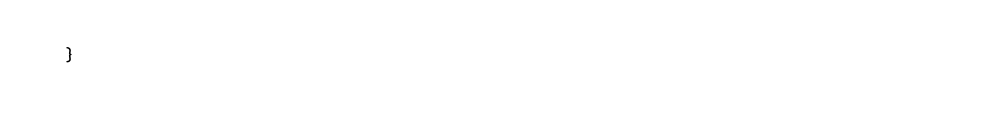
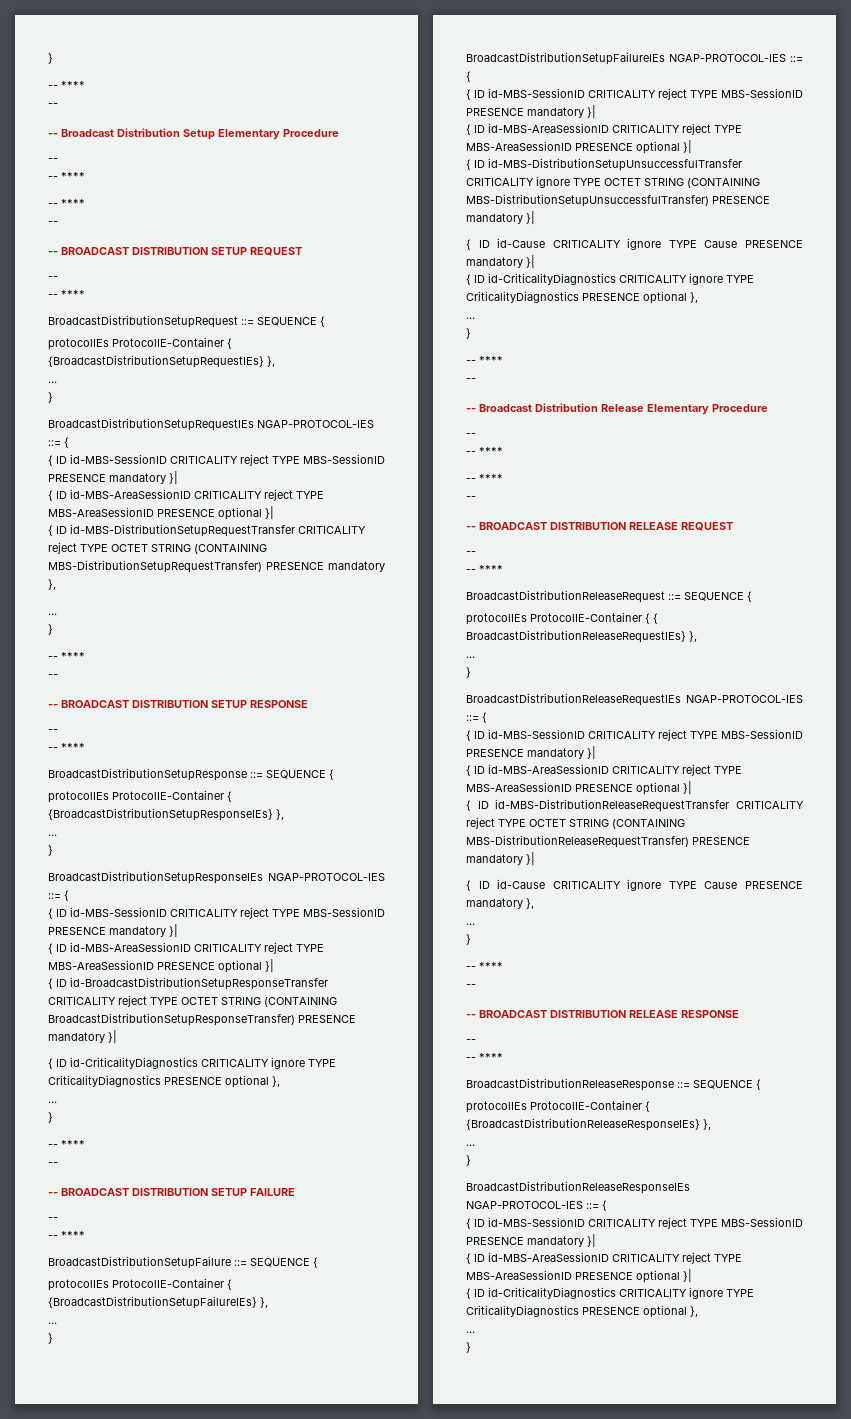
[66,47,72,63] } -> [48,53,53,64] [48,81,85,89] [48,103,58,107] [48,128,339,140] [48,158,58,162] [48,172,85,180] [48,199,85,207] [48,221,58,225] [48,247,302,256] [48,276,58,280] [48,290,85,298] [48,315,325,328] [48,337,232,350] [48,355,275,368] [48,381,57,383] [48,392,53,403] [48,418,374,431] [48,437,69,448] [48,454,385,466] [48,471,178,485] [48,489,324,501] [48,506,274,520] [48,524,366,537] [48,542,267,554] [48,560,385,573] [48,579,56,590] [48,613,57,615] [48,624,53,635] [48,652,85,660] [48,674,58,678] [48,700,308,708] [48,729,58,733] [48,743,85,751] [48,768,334,781] [48,790,232,803] [48,808,284,821] [48,834,57,836] [48,845,53,856] [48,871,385,884] [48,890,69,901] [48,907,385,919] [48,924,178,938] [48,942,324,954] [48,959,274,973] [48,977,328,990] [48,995,337,1007] [48,1013,356,1026] [48,1030,117,1044] [48,1057,336,1069] [48,1075,280,1088] [48,1101,57,1103] [48,1112,53,1123] [48,1140,85,1148] [48,1162,58,1166] [48,1188,295,1196] [48,1217,58,1221] [48,1231,85,1239] [48,1256,318,1269] [48,1278,232,1291] [48,1296,268,1309] [48,1322,57,1324] [48,1333,53,1344] [466,52,803,65] [466,71,471,82] [466,88,803,100] [466,105,596,119] [466,123,742,135] [466,140,692,154] [466,158,742,171] [466,176,760,188] [466,194,770,207] [466,211,535,225] [466,238,803,250] [466,255,535,269] [466,273,754,285] [466,291,698,304] [466,317,475,319] [466,328,471,339] [466,356,503,364] [466,378,476,382] [466,403,768,415] [466,433,476,437] [466,447,503,455] [466,474,503,482] [466,496,476,500] [466,522,733,531] [466,551,476,555] [466,565,503,573] [466,590,752,603] [466,612,658,625] [466,630,697,643] [466,656,475,658] [466,667,471,678] [466,693,803,706] [466,712,487,723] [466,729,803,741] [466,746,596,760] [466,764,742,776] [466,781,692,795] [466,799,804,812] [466,817,685,829] [466,835,750,848] [466,852,535,866] [466,879,803,891] [466,898,534,909] [466,923,475,925] [466,934,471,945] [466,962,503,970] [466,984,476,988] [466,1010,739,1018] [466,1039,476,1043] [466,1053,503,1061] [466,1078,761,1091] [466,1100,650,1113] [466,1118,711,1131] [466,1144,475,1146] [466,1155,471,1166] [466,1181,690,1194] [466,1200,607,1211] [466,1217,803,1229] [466,1234,596,1248] [466,1252,742,1264] [466,1269,692,1283] [466,1287,754,1299] [466,1305,698,1318] [466,1331,475,1333] [466,1342,471,1353] } // -- **** // -- // -- Broadcast Distribution Setup Elementary Procedure // -- // -- **** // -- **** // -- // -- BROADCAST DISTRIBUTION SETUP REQUEST // -- // -- **** // BroadcastDistributionSetupRequest ::= SEQUENCE { // protocolIEs ProtocolIE-Container { {BroadcastDistributionSetupRequestIEs} }, // ... // } // BroadcastDistributionSetupRequestIEs NGAP-PROTOCOL-IES ::= { // { ID id-MBS-SessionID CRITICALITY reject TYPE MBS-SessionID PRESENCE mandatory }| // { ID id-MBS-AreaSessionID CRITICALITY reject TYPE MBS-AreaSessionID PRESENCE optional }| // { ID id-MBS-DistributionSetupRequestTransfer CRITICALITY reject TYPE OCTET STRING (CONTAINING MBS-DistributionSetupRequestTransfer) PRESENCE mandatory }, // ... // } // -- **** // -- // -- BROADCAST DISTRIBUTION SETUP RESPONSE // -- // -- **** // BroadcastDistributionSetupResponse ::= SEQUENCE { // protocolIEs ProtocolIE-Container { {BroadcastDistributionSetupResponseIEs} }, // ... // } // BroadcastDistributionSetupResponseIEs NGAP-PROTOCOL-IES ::= { // { ID id-MBS-SessionID CRITICALITY reject TYPE MBS-SessionID PRESENCE mandatory }| // { ID id-MBS-AreaSessionID CRITICALITY reject TYPE MBS-AreaSessionID PRESENCE optional }| // { ID id-BroadcastDistributionSetupResponseTransfer CRITICALITY reject TYPE OCTET STRING (CONTAINING BroadcastDistributionSetupResponseTransfer) PRESENCE mandatory }| // { ID id-CriticalityDiagnostics CRITICALITY ignore TYPE CriticalityDiagnostics PRESENCE optional }, // ... // } // -- **** // -- // -- BROADCAST DISTRIBUTION SETUP FAILURE // -- // -- **** // BroadcastDistributionSetupFailure ::= SEQUENCE { // protocolIEs ProtocolIE-Container { {BroadcastDistributionSetupFailureIEs} }, // ... // } // BroadcastDistributionSetupFailureIEs NGAP-PROTOCOL-IES ::= { // { ID id-MBS-SessionID CRITICALITY reject TYPE MBS-SessionID PRESENCE mandatory }| // { ID id-MBS-AreaSessionID CRITICALITY reject TYPE MBS-AreaSessionID PRESENCE optional }| // { ID id-MBS-DistributionSetupUnsuccessfulTransfer CRITICALITY ignore TYPE OCTET STRING (CONTAINING MBS-DistributionSetupUnsuccessfulTransfer) PRESENCE mandatory }| // { ID id-Cause CRITICALITY ignore TYPE Cause PRESENCE mandatory }| // { ID id-CriticalityDiagnostics CRITICALITY ignore TYPE CriticalityDiagnostics PRESENCE optional }, // ... // } // -- **** // -- // -- Broadcast Distribution Release Elementary Procedure // -- // -- **** // -- **** // -- // -- BROADCAST DISTRIBUTION RELEASE REQUEST // -- // -- **** // BroadcastDistributionReleaseRequest ::= SEQUENCE { // protocolIEs ProtocolIE-Container { { BroadcastDistributionReleaseRequestIEs} }, // ... // } // BroadcastDistributionReleaseRequestIEs NGAP-PROTOCOL-IES ::= { // { ID id-MBS-SessionID CRITICALITY reject TYPE MBS-SessionID PRESENCE mandatory }| // { ID id-MBS-AreaSessionID CRITICALITY reject TYPE MBS-AreaSessionID PRESENCE optional }| // { ID id-MBS-DistributionReleaseRequestTransfer CRITICALITY reject TYPE OCTET STRING (CONTAINING MBS-DistributionReleaseRequestTransfer) PRESENCE mandatory }| // { ID id-Cause CRITICALITY ignore TYPE Cause PRESENCE mandatory }, // ... // } // -- **** // -- // -- BROADCAST DISTRIBUTION RELEASE RESPONSE // -- // -- **** // BroadcastDistributionReleaseResponse ::= SEQUENCE { // protocolIEs ProtocolIE-Container { {BroadcastDistributionReleaseResponseIEs} }, // ... // } // BroadcastDistributionReleaseResponseIEs NGAP-PROTOCOL-IES ::= { // { ID id-MBS-SessionID CRITICALITY reject TYPE MBS-SessionID PRESENCE mandatory }| // { ID id-MBS-AreaSessionID CRITICALITY reject TYPE MBS-AreaSessionID PRESENCE optional }| // { ID id-CriticalityDiagnostics CRITICALITY ignore TYPE CriticalityDiagnostics PRESENCE optional }, // ... // }

